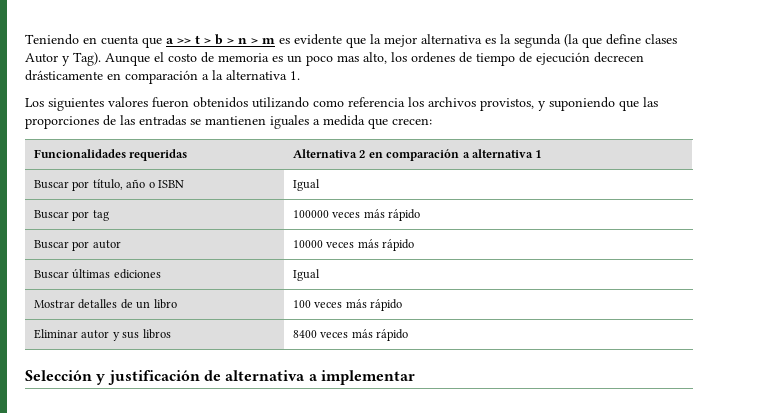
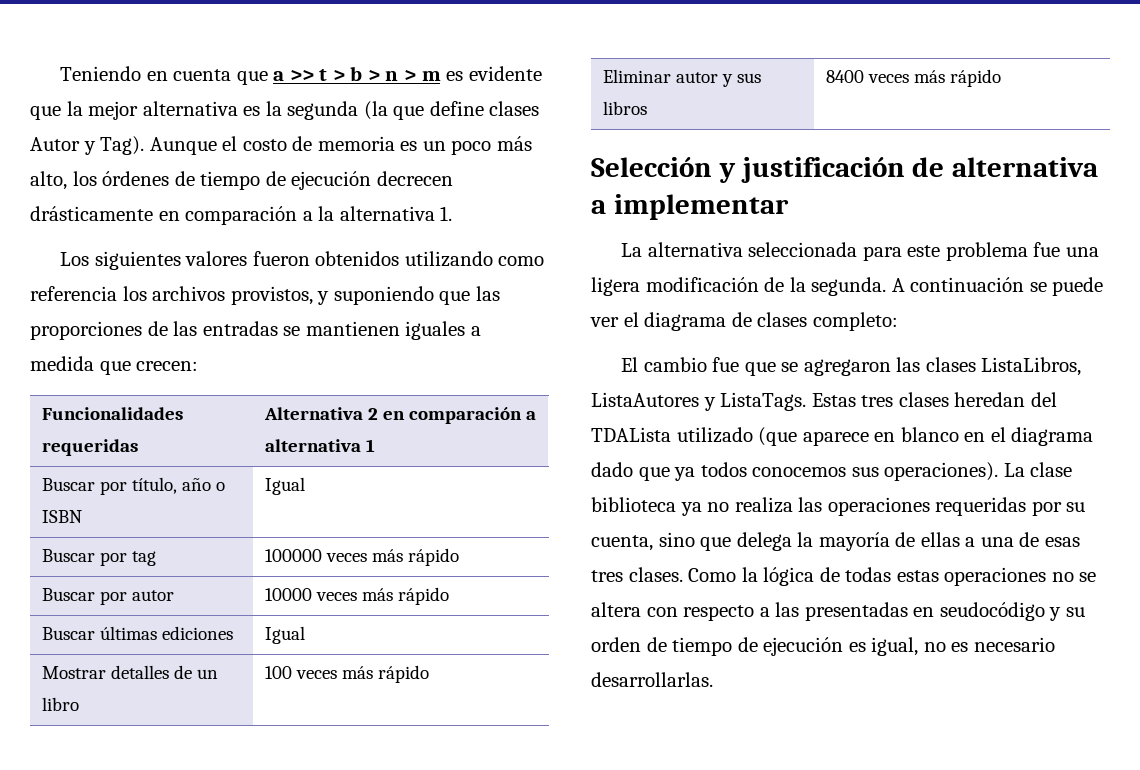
[337,55,359,62] mas -> [496,136,532,151] más
[411,52,455,63] ordenes -> [102,171,170,186] órdenes
(415, 377) none -> [621,242,1099,261] [591,277,1104,296] [590,312,898,331] [621,357,1082,376] [591,392,1057,411] [591,427,1094,446] [591,462,1073,481] [591,497,1086,516] [591,532,1080,551] [591,567,1097,586] [591,602,1085,621] [591,637,1055,656] [591,672,713,687] // La alternativa seleccionada para este problema fue una ligera modificación de la segunda. A continuación se puede ver el diagrama de clases completo: // El cambio fue que se agregaron las clases ListaLibros, ListaAutores y ListaTags. Estas tres clases heredan del TDALista utilizado (que aparece en blanco en el diagrama dado que ya todos conocemos sus operaciones). La clase biblioteca ya no realiza las operaciones requeridas por su cuenta, sino que delega la mayoría de ellas a una de esas tres clases. Como la lógica de todas estas operaciones no se altera con respecto a las presentadas en seudocódigo y su orden de tiempo de ejecución es igual, no es necesario desarrollarlas.

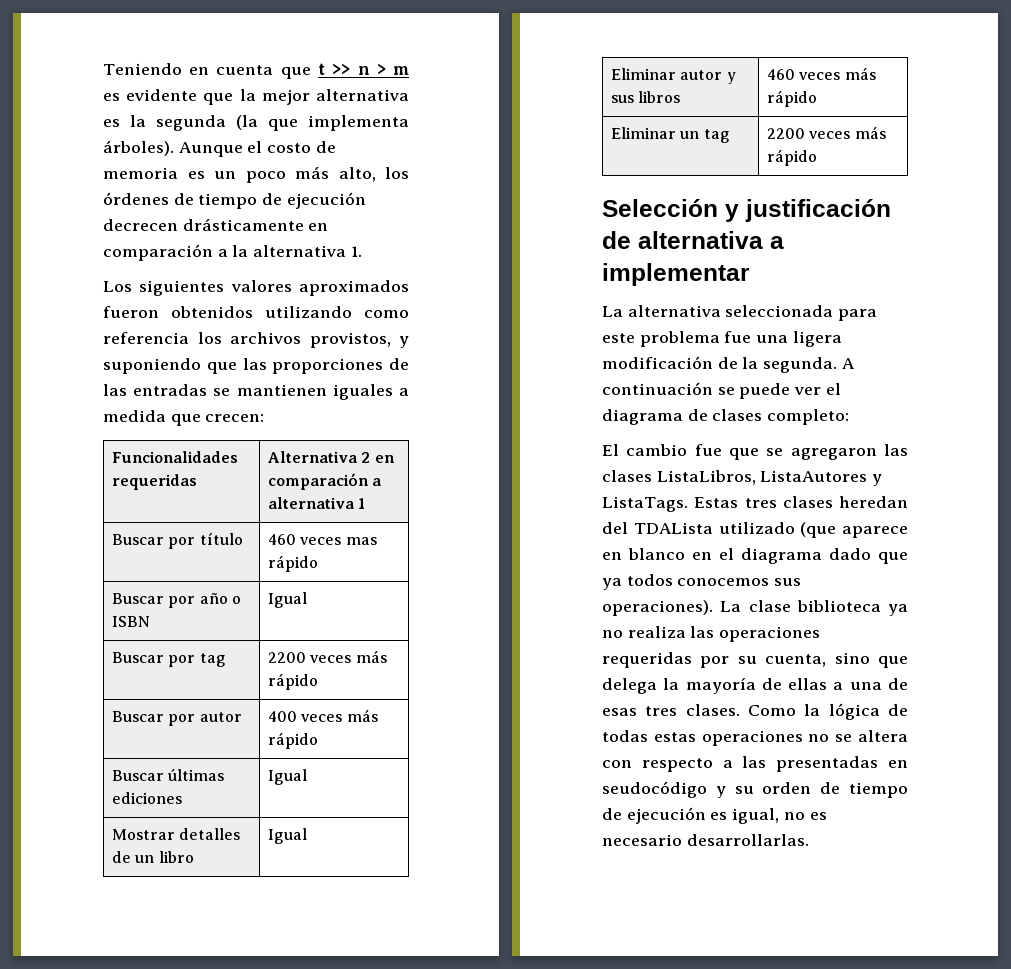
[273,66,380,81] a >> t > b > -> [317,63,351,75] t >>
[429,101,540,116] [30,136,145,155] define clases Autor y Tag). -> [308,115,409,131] [103,140,174,156] implementa árboles).
(248, 258) none -> [299,280,409,296] aproximados
[132,477,178,494] título, -> [199,532,243,545] [268,534,377,545] [268,555,319,572] [112,593,196,608] título | 460 veces mas rápido // Buscar por
[265,549,323,562] 100000 -> [268,652,307,663] 2200
[265,588,313,601] 10000 -> [268,711,298,722] 400
[265,665,430,683] 100 veces más rápido -> [268,828,308,844] Igual
[826,70,865,83] 8400 -> [767,67,876,80] [767,90,818,107] [611,127,730,143] [767,128,806,139] 460 veces más rápido // Eliminar un tag | 2200

